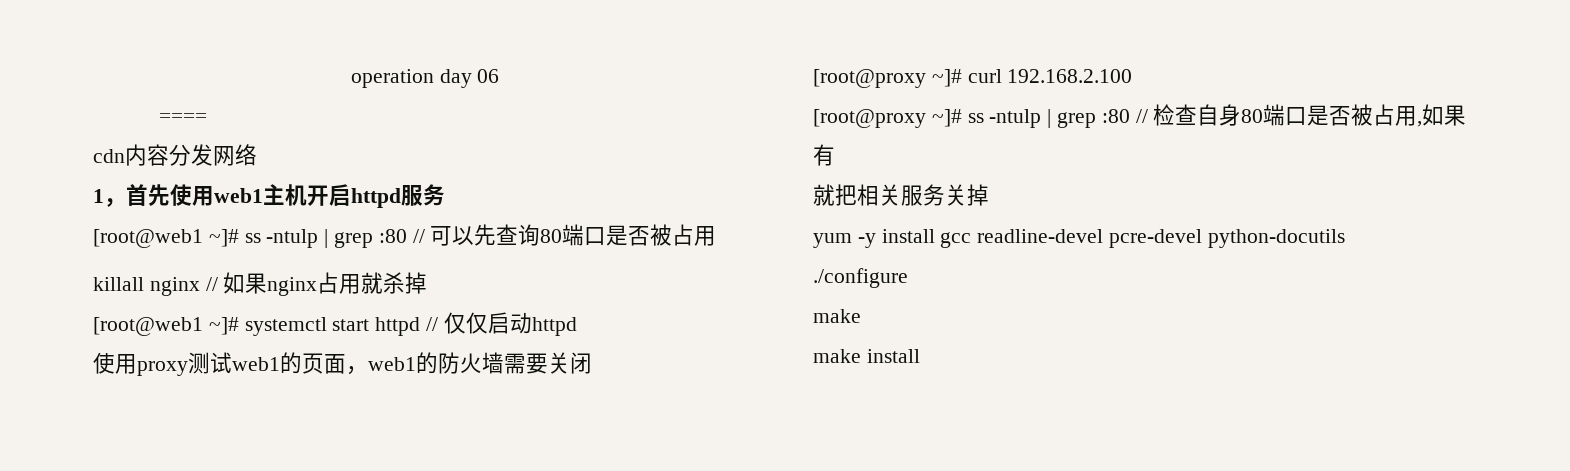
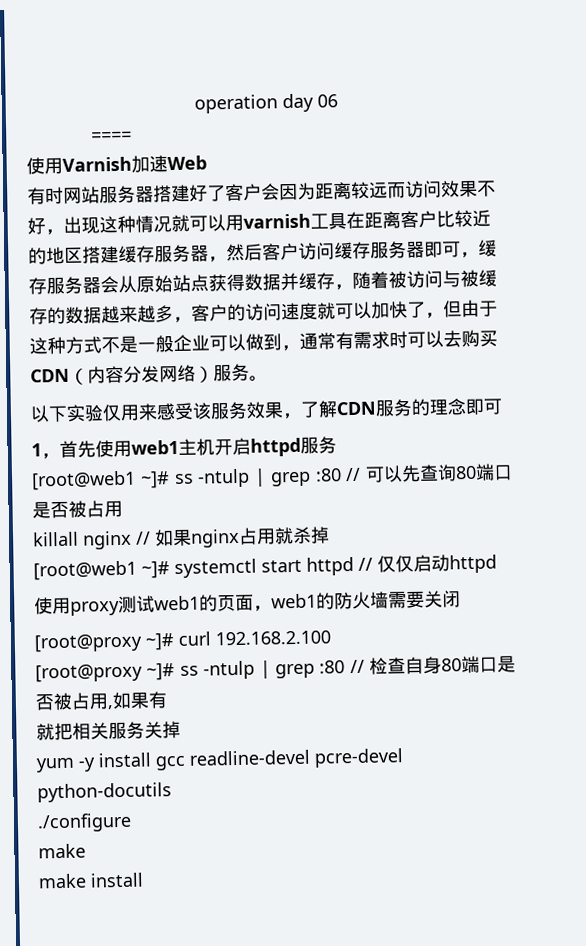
[93,144,257,166] cdn内容分发网络 -> [26,155,207,175] [27,180,496,205] [27,209,491,236] [28,239,497,265] [28,269,497,295] [29,299,498,325] [29,329,498,355] [30,363,268,385] [30,398,503,423] 使用Varnish加速Web // 有时网站服务器搭建好了客户会因为距离较远而访问效果不好，出现这种情况就可以用varnish工具在距离客户比较近的地区搭建缓存服务器，然后客户访问缓存服务器即可，缓存服务器会从原始站点获得数据并缓存，随着被访问与被缓存的数据越来越多，客户的访问速度就可以加快了，但由于这种方式不是一般企业可以做到，通常有需求时可以去购买CDN（内容分发网络）服务。 // 以下实验仅用来感受该服务效果，了解CDN服务的理念即可

